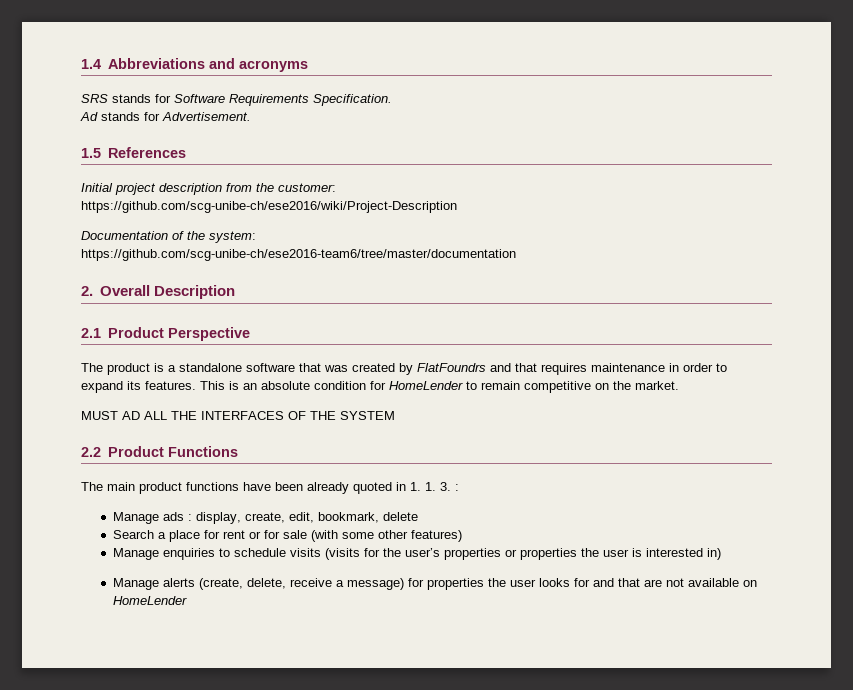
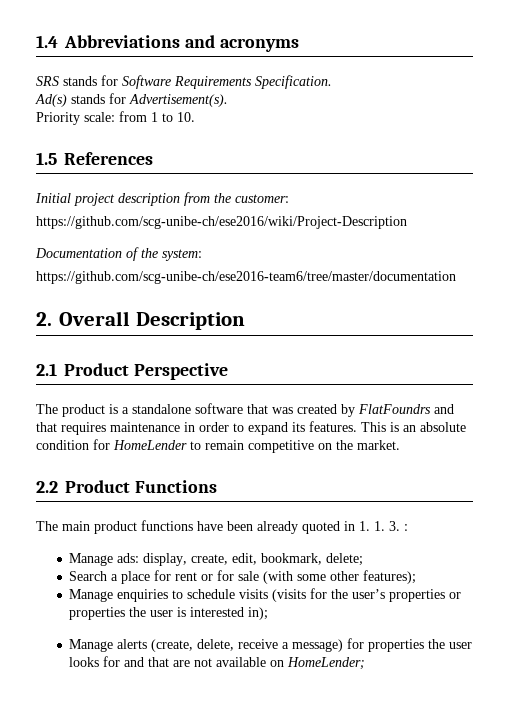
[80,112,251,121] Ad stands for Advertisement. -> [35,93,228,107] [36,111,195,125] Ad(s) stands for Advertisement(s). // Priority scale: from 1 to 10.
[81,411,395,420] // MUST AD ALL THE INTERFACES OF THE SYSTEM -> (400, 445) none
[162,512,192,521] ads : -> [117,553,140,563] ads:
[382,512,418,521] delete -> [326,553,364,566] delete;
[410,530,462,542] features) -> [363,570,417,584] features);
[706,548,721,560] in) -> [248,607,269,620] in);
[112,596,187,605] HomeLender -> [287,657,366,670] HomeLender;

